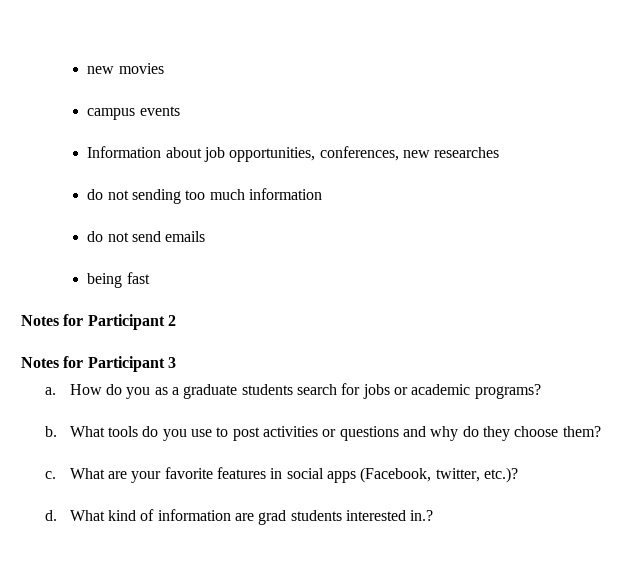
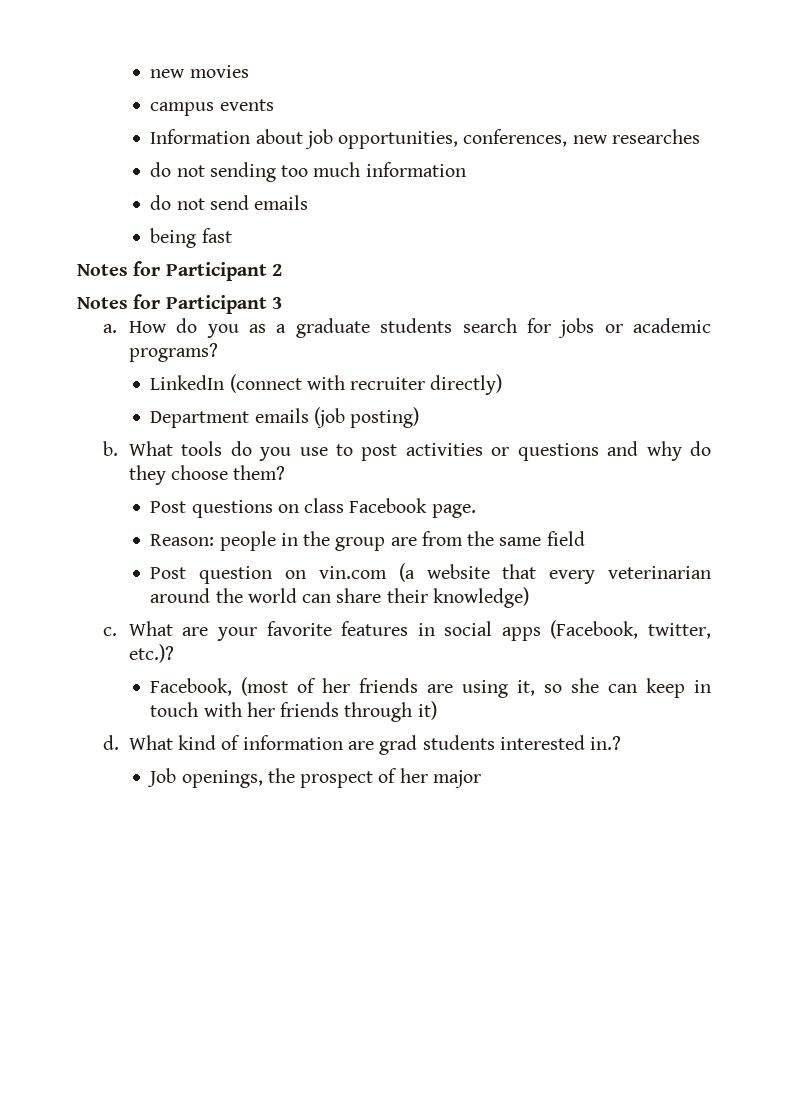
(541, 391) none -> [150,374,503,395] [150,407,420,428] // LinkedIn (connect with recruiter directly) // Department emails (job posting)
(601, 431) none -> [150,498,476,518] [150,531,585,551] [150,563,711,584] [150,587,529,608] // Post questions on class Facebook page. // Reason: people in the group are from the same field // Post question on vin.com (a website that every veterinarian around the world can share their knowledge)
(518, 475) none -> [150,677,711,698] [150,701,437,722] // Facebook, (most of her friends are using it, so she can keep in touch with her friends through it)
(434, 515) none -> [147,768,481,788] // Job openings, the prospect of her major

